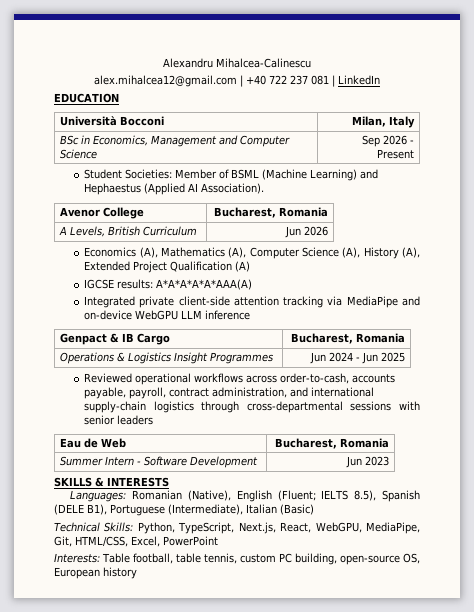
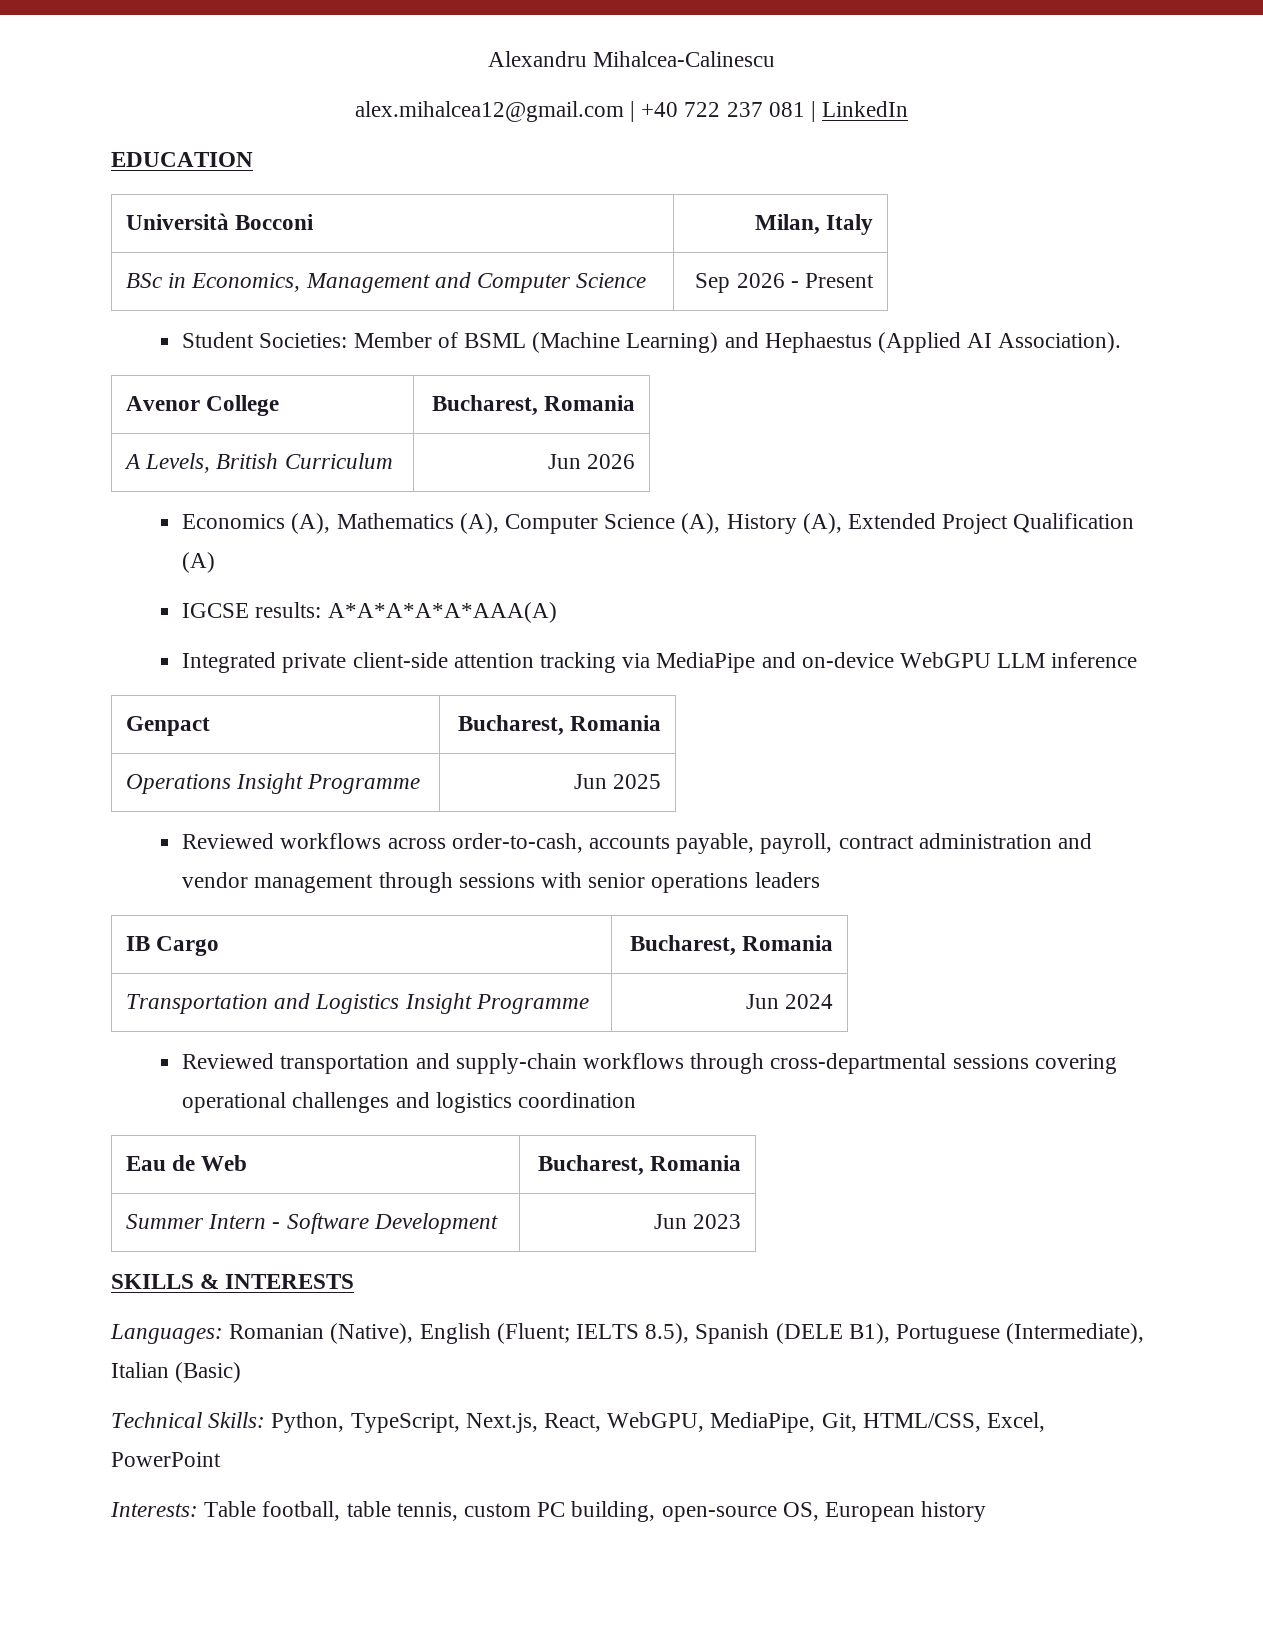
[109,333,170,345] & IB Cargo -> (210, 726) none
[116,352,273,364] [310,352,361,364] & Logistics Insight Programmes | Jun 2024 - -> [236,773,421,794] Insight Programme |
[135,373,192,385] operational -> (275, 841) none
[212,387,375,398] [84,401,421,413] [84,415,154,425] administration, and international supply-chain logistics through cross-departmental sessions with senior leaders -> [918,833,1092,849] [182,872,820,893] [125,936,220,956] [629,935,834,956] [125,993,589,1014] [745,994,834,1009] [182,1053,1117,1074] [182,1092,636,1113] administration and vendor management through sessions with senior operations leaders // IB Cargo | Bucharest, Romania // Transportation and Logistics Insight Programme | Jun 2024 // Reviewed transportation and supply-chain workflows through cross-departmental sessions covering operational challenges and logistics coordination

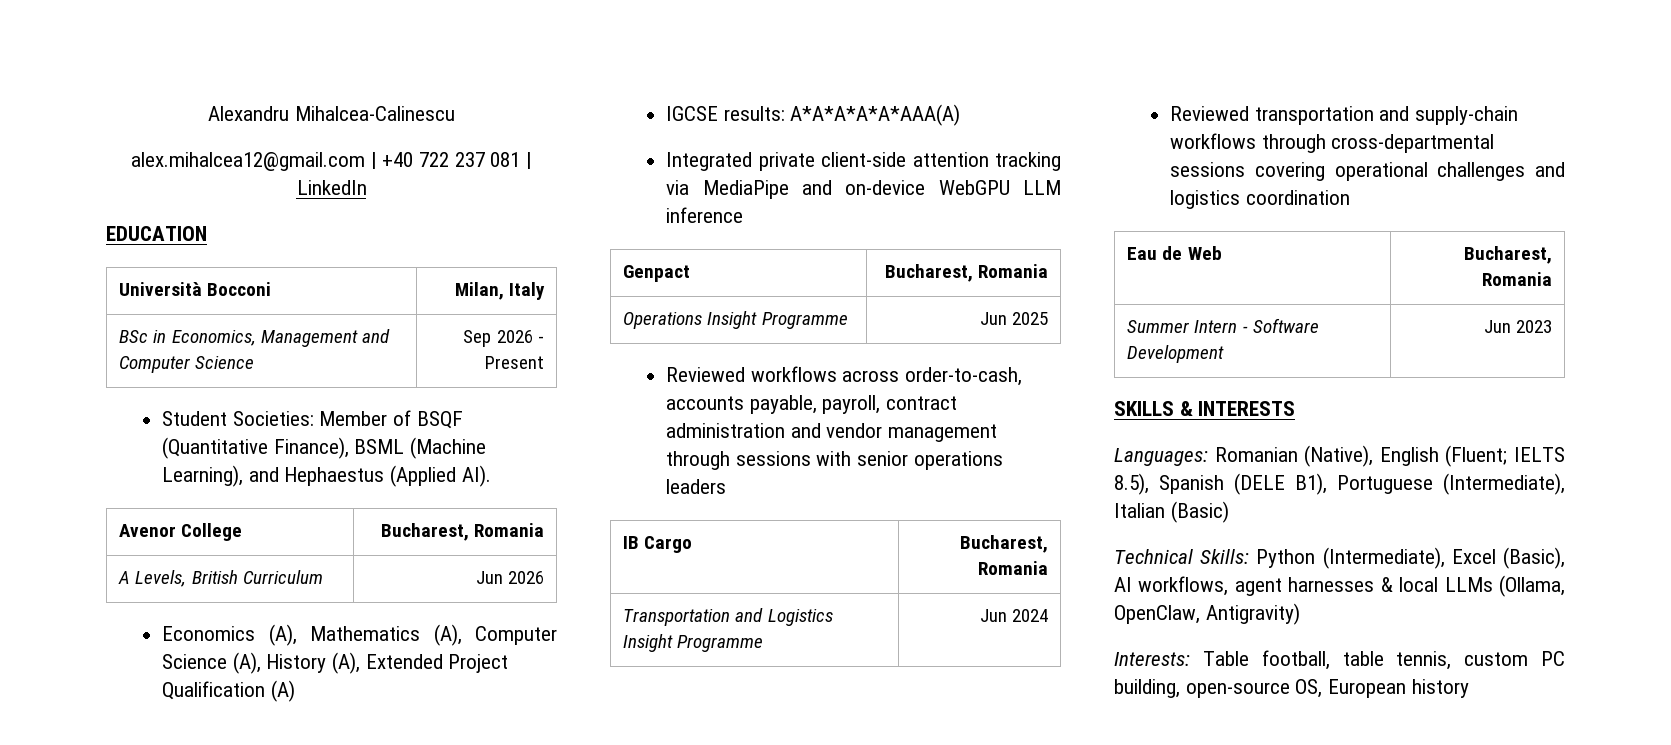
(458, 340) none -> [416,411,463,429] [162,437,349,459] BSQF (Quantitative Finance),
[626,332,719,353] Learning) -> [162,465,244,487] Learning),
[967,332,1122,353] AI Association). -> [461,465,491,487] AI).
[271,1412,1046,1433] [111,1452,221,1467] Python, TypeScript, Next.js, React, WebGPU, MediaPipe, Git, HTML/CSS, Excel, PowerPoint -> [1256,547,1565,569] [1114,575,1565,597] [1114,603,1300,625] Python (Intermediate), Excel (Basic), AI workflows, agent harnesses & local LLMs (Ollama, OpenClaw, Antigravity)

